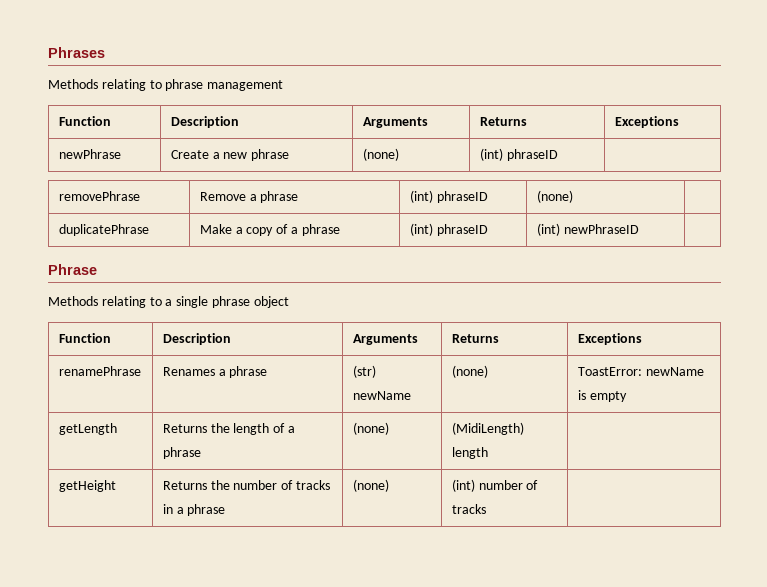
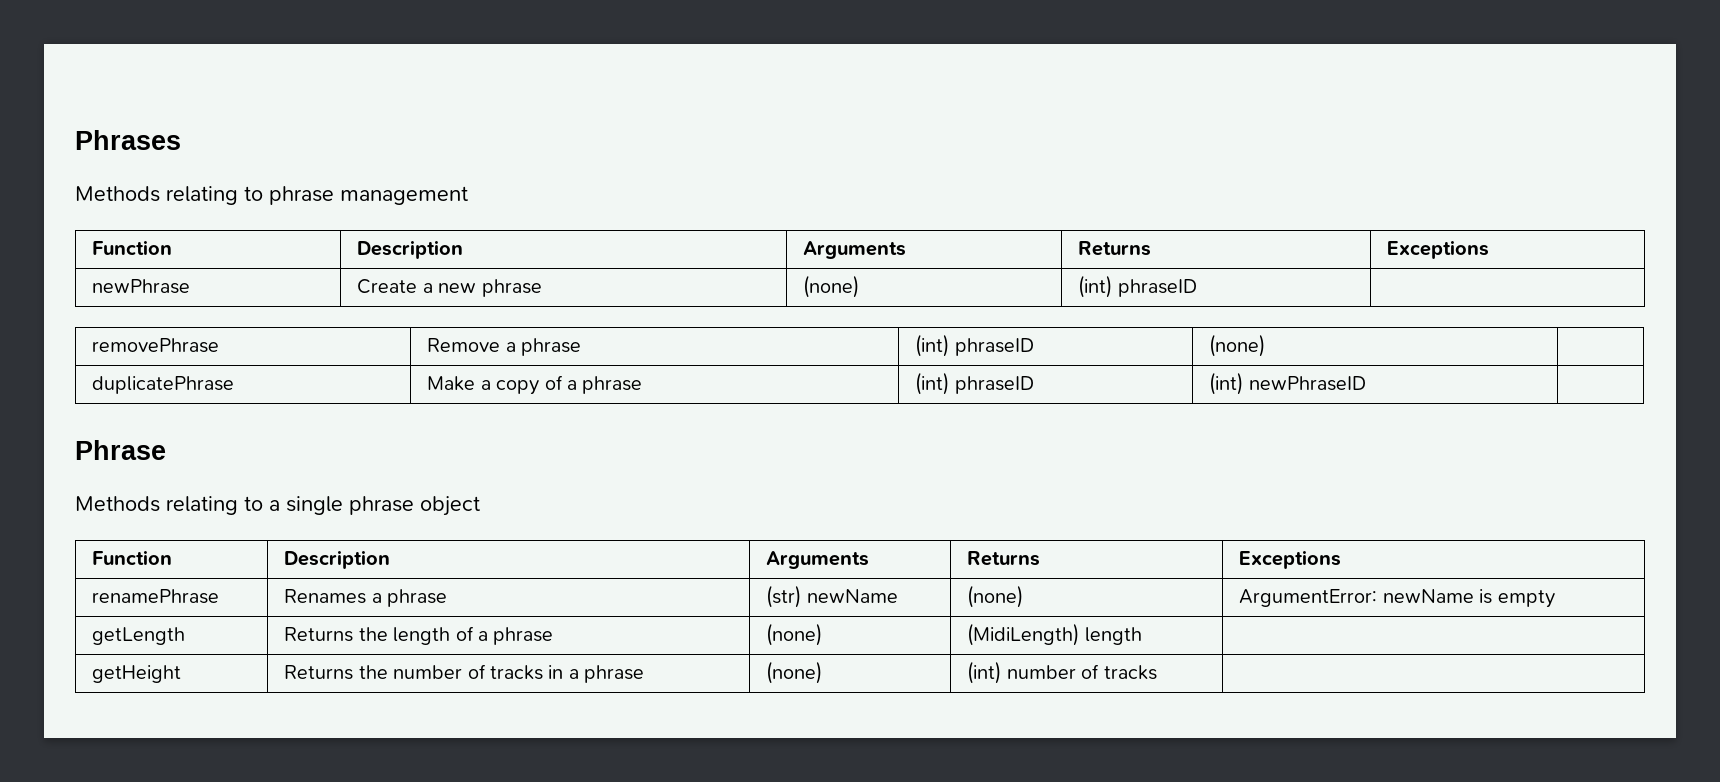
[577,367,642,376] ToastError: -> [1239,589,1378,607] ArgumentError:

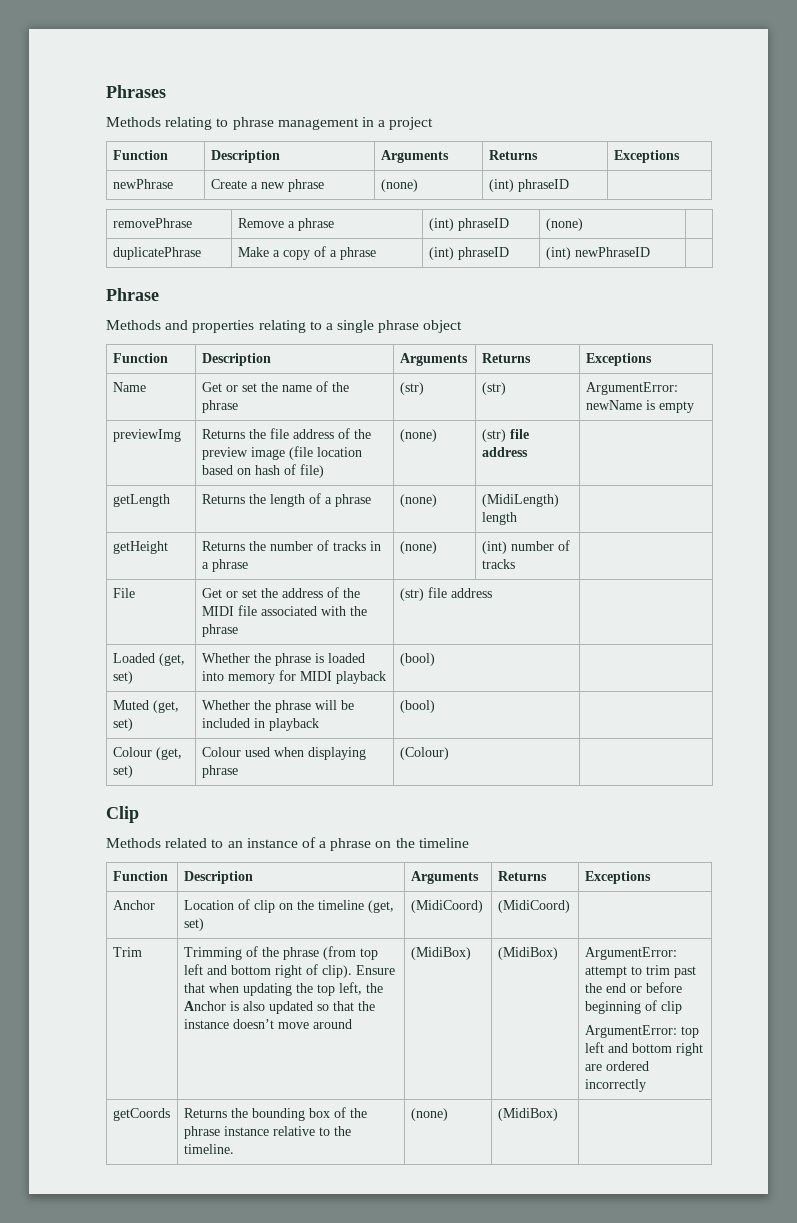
(468, 195) none -> [361,117,434,130] in a project
(160, 504) none -> [165,320,255,333] and properties
[92,589,220,604] [284,589,448,607] [766,585,898,608] [967,585,1024,608] renamePhrase | Renames a phrase | (str) newName | (none) -> [112,382,146,392] [201,381,349,392] [201,400,238,413] [399,382,424,395] [481,382,506,395] Name | Get or set the name of the phrase | (str) | (str)
(1555, 599) none -> [112,429,181,442] [201,428,371,439] [201,446,362,460] [201,464,324,478] [399,429,437,442] [481,429,529,442] [481,447,528,457] // previewImg | Returns the file address of the preview image (file location based on hash of file) | (none) | (str) file address |
(1157, 672) none -> [112,588,135,598] [201,587,360,598] [201,605,367,616] [201,624,238,637] [399,587,492,601] [112,653,185,666] [112,671,133,684] [201,653,365,666] [201,670,386,684] [399,653,435,666] [112,700,179,713] [112,718,133,731] [201,700,354,713] [201,718,319,731] [399,700,435,713] [112,747,182,760] [112,765,133,778] [201,747,366,760] [201,765,238,778] [399,747,449,760] [106,806,139,823] [106,837,469,851] [112,871,168,881] [183,871,253,884] [410,871,479,884] [497,871,547,881] [584,871,651,884] [112,900,155,910] [183,899,394,913] [183,918,204,931] [410,900,483,913] [497,900,570,913] [112,947,142,957] [183,946,378,960] [183,964,395,978] [183,982,383,996] [183,1001,375,1014] [183,1019,352,1029] [410,947,471,960] [497,947,558,960] [584,947,677,960] [584,965,696,978] [584,982,682,993] [584,1000,682,1014] [584,1025,699,1038] [584,1042,703,1056] [584,1061,649,1071] [584,1079,646,1092] [112,1108,170,1121] [183,1107,367,1121] [183,1126,351,1139] [183,1144,234,1154] [410,1108,448,1121] [497,1108,558,1121] // File | Get or set the address of the MIDI file associated with the phrase | (str) file address | // Loaded (get, set) | Whether the phrase is loaded into memory for MIDI playback | (bool) | // Muted (get, set) | Whether the phrase will be included in playback | (bool) | // Colour (get, set) | Colour used when displaying phrase | (Colour) | // Clip // Methods related to an instance of a phrase on the timeline // Function | Description | Arguments | Returns | Exceptions // Anchor | Location of clip on the timeline (get, set) | (MidiCoord) | (MidiCoord) | // Trim | Trimming of the phrase (from top left and bottom right of clip). Ensure that when updating the top left, the Anchor is also updated so that the instance doesn’t move around | (MidiBox) | (MidiBox) | ArgumentError: attempt to trim past the end or before beginning of clip // ArgumentError: top left and bottom right are ordered incorrectly // getCoords | Returns the bounding box of the phrase instance relative to the timeline. | (none) | (MidiBox) |

